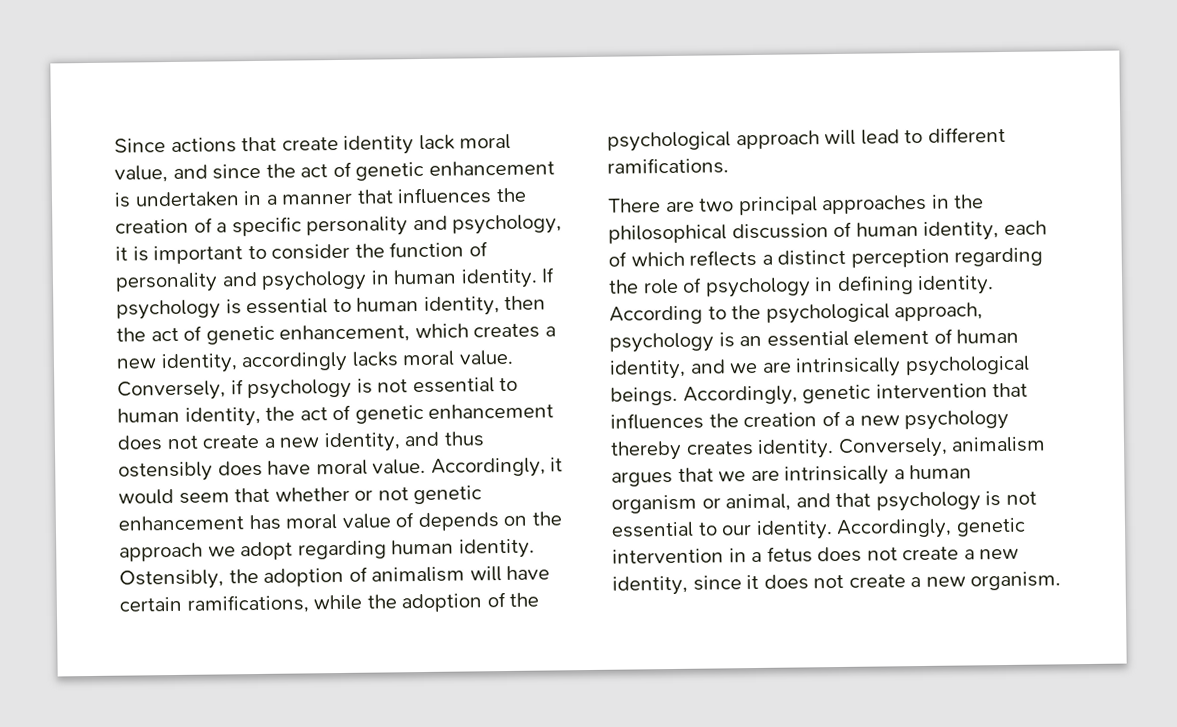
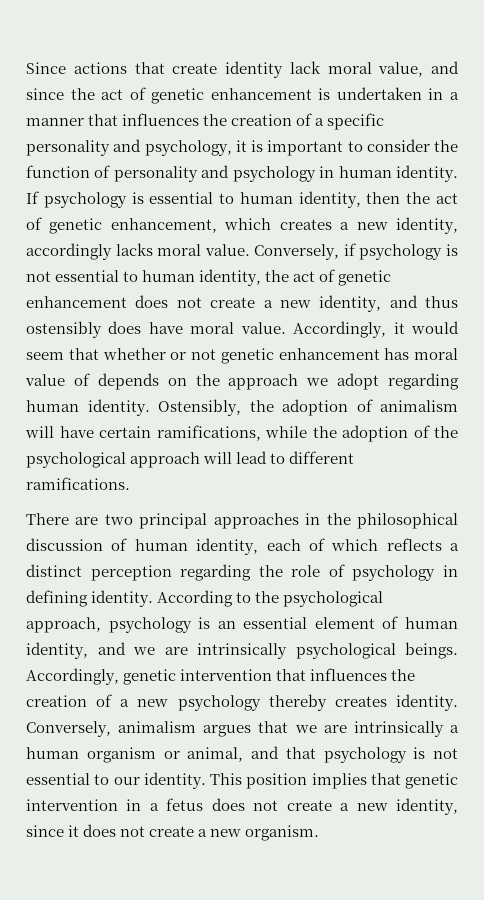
[836,518,953,540] Accordingly, -> [210,773,401,789] This position implies that

